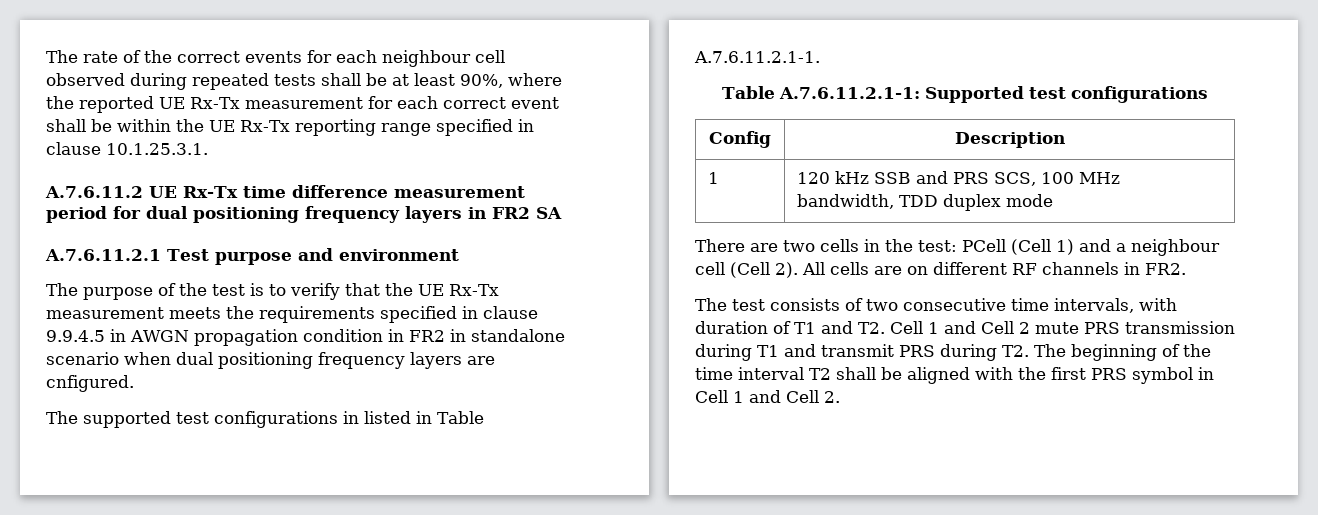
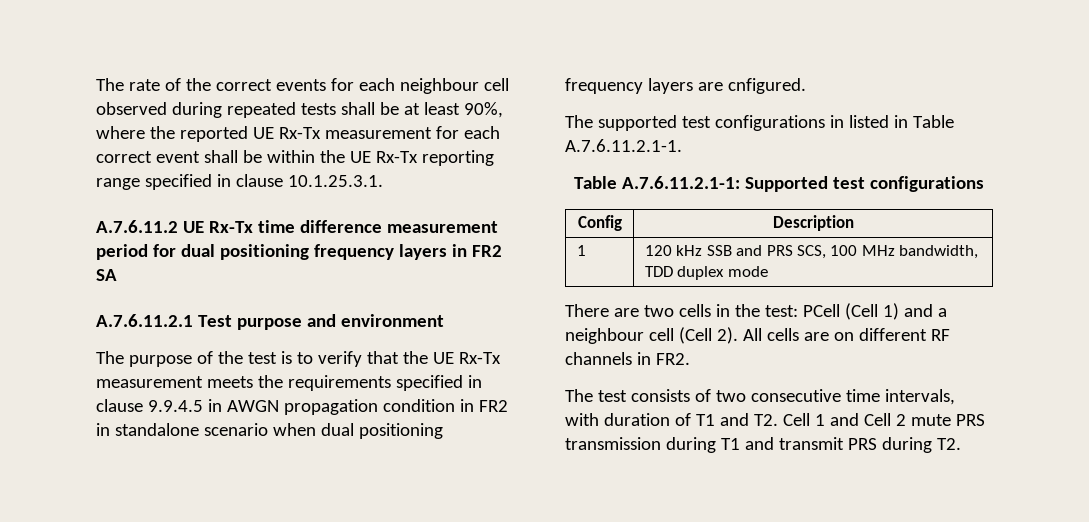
[1034,344,1211,361] [695,367,1214,384] [695,390,840,403] The beginning of the time interval T2 shall be aligned with the first PRS symbol in Cell 1 and Cell 2. -> (961, 444) none

